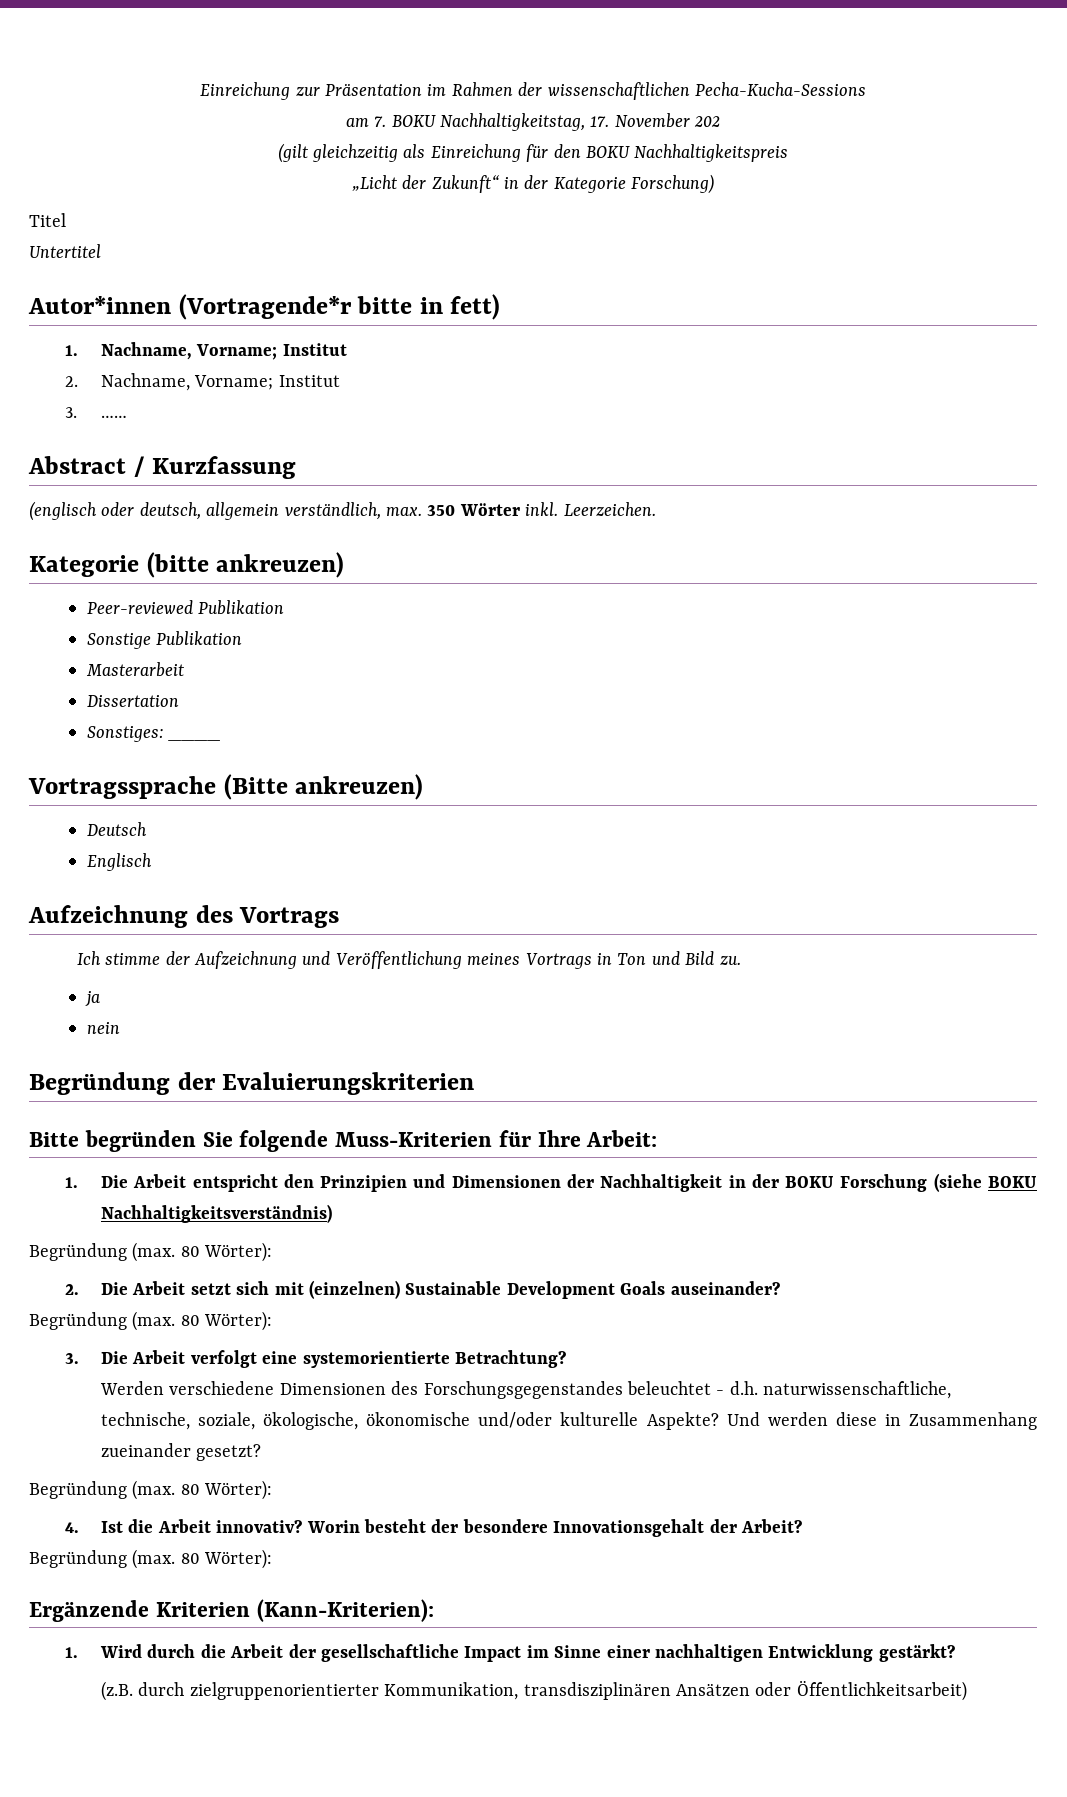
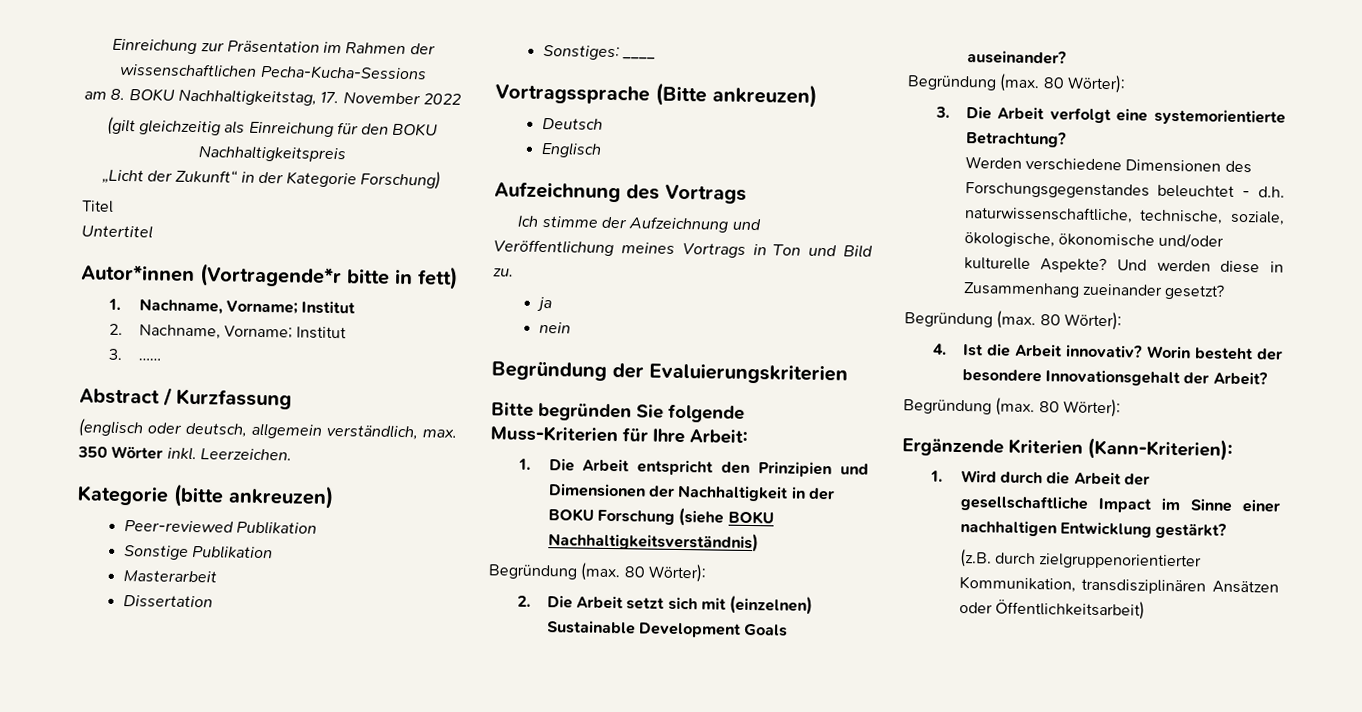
[374,116,387,127] 7. -> [110,88,126,101] 8.
[694,116,721,127] 202 -> [422,93,461,105] 2022

